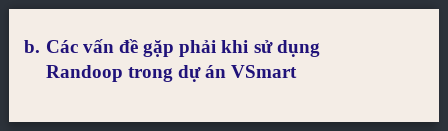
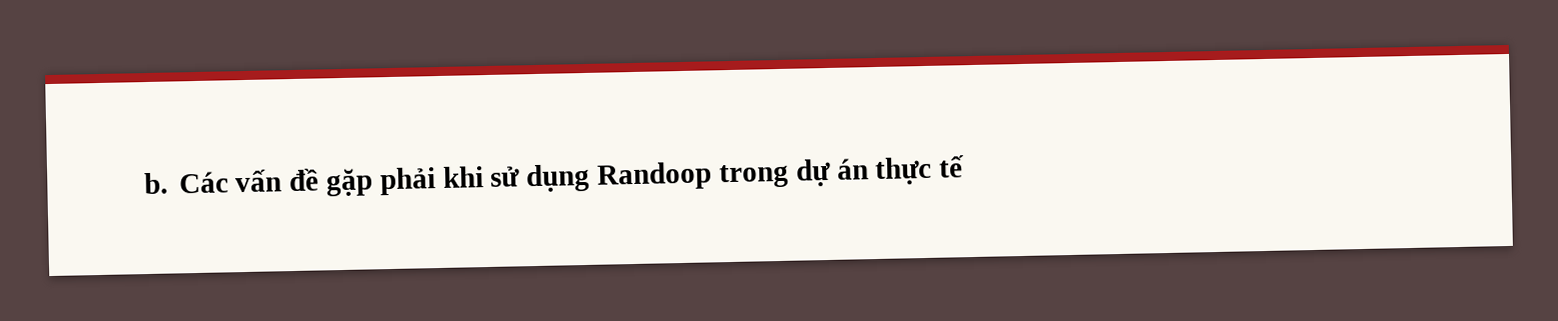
[231,65,298,78] VSmart -> [874,155,966,186] thực tế

